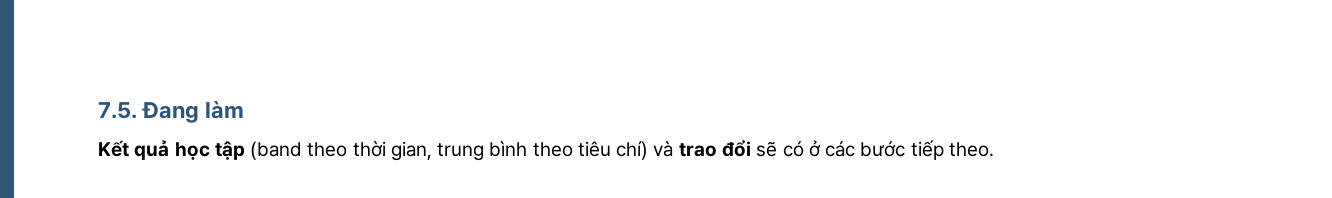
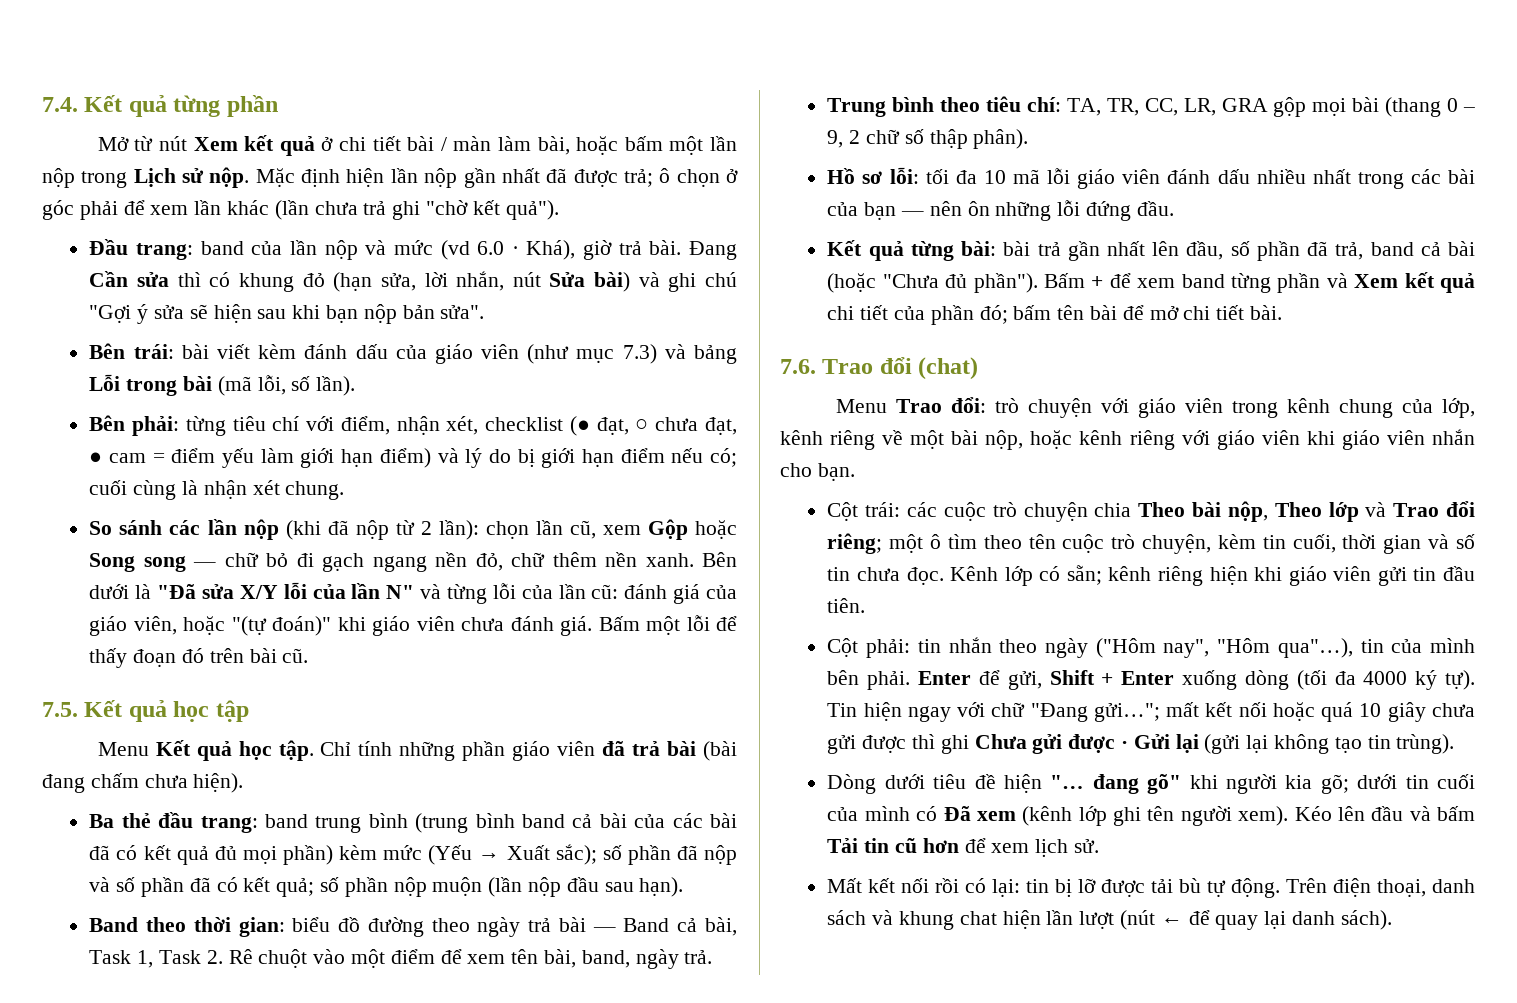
[98,101,245,123] [98,140,994,161] 7.5. Đang làm // Kết quả học tập (band theo thời gian, trung bình theo tiêu chí) và trao đổi sẽ có ở các bước tiếp theo. -> [42,95,278,117] [97,135,738,156] [42,167,739,188] [42,200,559,220] [89,239,737,260] [89,271,737,292] [89,304,485,324] [89,343,737,364] [89,374,356,396] [89,415,737,436] [89,448,738,468] [89,480,345,500] [89,519,737,540] [89,552,738,572] [89,582,738,604] [89,615,738,636] [89,648,309,668] [42,700,249,722] [97,740,737,761] [42,773,244,793] [89,812,737,833] [89,844,737,865] [89,877,684,897] [89,917,737,937] [89,949,713,969] [827,96,1476,117] [827,129,1029,149] [827,167,1475,189] [827,200,1174,221] [827,240,1475,261] [827,272,1475,293] [827,305,1283,325] [780,357,979,380] [835,397,1475,418] [780,429,1476,450] [780,463,855,481] [827,501,1475,522] [827,533,1475,554] [827,565,1476,586] [827,598,866,613] [827,637,1475,658] [827,670,1475,690] [827,702,1475,722] [827,734,1455,754] [827,774,1475,794] [827,806,1475,826] [827,838,1100,857] [827,878,1475,898] [827,910,1392,930] 7.4. Kết quả từng phần // Mở từ nút Xem kết quả ở chi tiết bài / màn làm bài, hoặc bấm một lần nộp trong Lịch sử nộp. Mặc định hiện lần nộp gần nhất đã được trả; ô chọn ở góc phải để xem lần khác (lần chưa trả ghi "chờ kết quả"). // Đầu trang: band của lần nộp và mức (vd 6.0 · Khá), giờ trả bài. Đang Cần sửa thì có khung đỏ (hạn sửa, lời nhắn, nút Sửa bài) và ghi chú "Gợi ý sửa sẽ hiện sau khi bạn nộp bản sửa". // Bên trái: bài viết kèm đánh dấu của giáo viên (như mục 7.3) và bảng Lỗi trong bài (mã lỗi, số lần). // Bên phải: từng tiêu chí với điểm, nhận xét, checklist (● đạt, ○ chưa đạt, ● cam = điểm yếu làm giới hạn điểm) và lý do bị giới hạn điểm nếu có; cuối cùng là nhận xét chung. // So sánh các lần nộp (khi đã nộp từ 2 lần): chọn lần cũ, xem Gộp hoặc Song song — chữ bỏ đi gạch ngang nền đỏ, chữ thêm nền xanh. Bên dưới là "Đã sửa X/Y lỗi của lần N" và từng lỗi của lần cũ: đánh giá của giáo viên, hoặc "(tự đoán)" khi giáo viên chưa đánh giá. Bấm một lỗi để thấy đoạn đó trên bài cũ. // 7.5. Kết quả học tập // Menu Kết quả học tập. Chỉ tính những phần giáo viên đã trả bài (bài đang chấm chưa hiện). // Ba thẻ đầu trang: band trung bình (trung bình band cả bài của các bài đã có kết quả đủ mọi phần) kèm mức (Yếu → Xuất sắc); số phần đã nộp và số phần đã có kết quả; số phần nộp muộn (lần nộp đầu sau hạn). // Band theo thời gian: biểu đồ đường theo ngày trả bài — Band cả bài, Task 1, Task 2. Rê chuột vào một điểm để xem tên bài, band, ngày trả. // Trung bình theo tiêu chí: TA, TR, CC, LR, GRA gộp mọi bài (thang 0 – 9, 2 chữ số thập phân). // Hồ sơ lỗi: tối đa 10 mã lỗi giáo viên đánh dấu nhiều nhất trong các bài của bạn — nên ôn những lỗi đứng đầu. // Kết quả từng bài: bài trả gần nhất lên đầu, số phần đã trả, band cả bài (hoặc "Chưa đủ phần"). Bấm + để xem band từng phần và Xem kết quả chi tiết của phần đó; bấm tên bài để mở chi tiết bài. // 7.6. Trao đổi (chat) // Menu Trao đổi: trò chuyện với giáo viên trong kênh chung của lớp, kênh riêng về một bài nộp, hoặc kênh riêng với giáo viên khi giáo viên nhắn cho bạn. // Cột trái: các cuộc trò chuyện chia Theo bài nộp, Theo lớp và Trao đổi riêng; một ô tìm theo tên cuộc trò chuyện, kèm tin cuối, thời gian và số tin chưa đọc. Kênh lớp có sẵn; kênh riêng hiện khi giáo viên gửi tin đầu tiên. // Cột phải: tin nhắn theo ngày ("Hôm nay", "Hôm qua"…), tin của mình bên phải. Enter để gửi, Shift + Enter xuống dòng (tối đa 4000 ký tự). Tin hiện ngay với chữ "Đang gửi…"; mất kết nối hoặc quá 10 giây chưa gửi được thì ghi Chưa gửi được · Gửi lại (gửi lại không tạo tin trùng). // Dòng dưới tiêu đề hiện "… đang gõ" khi người kia gõ; dưới tin cuối của mình có Đã xem (kênh lớp ghi tên người xem). Kéo lên đầu và bấm Tải tin cũ hơn để xem lịch sử. // Mất kết nối rồi có lại: tin bị lỡ được tải bù tự động. Trên điện thoại, danh sách và khung chat hiện lần lượt (nút ← để quay lại danh sách).

